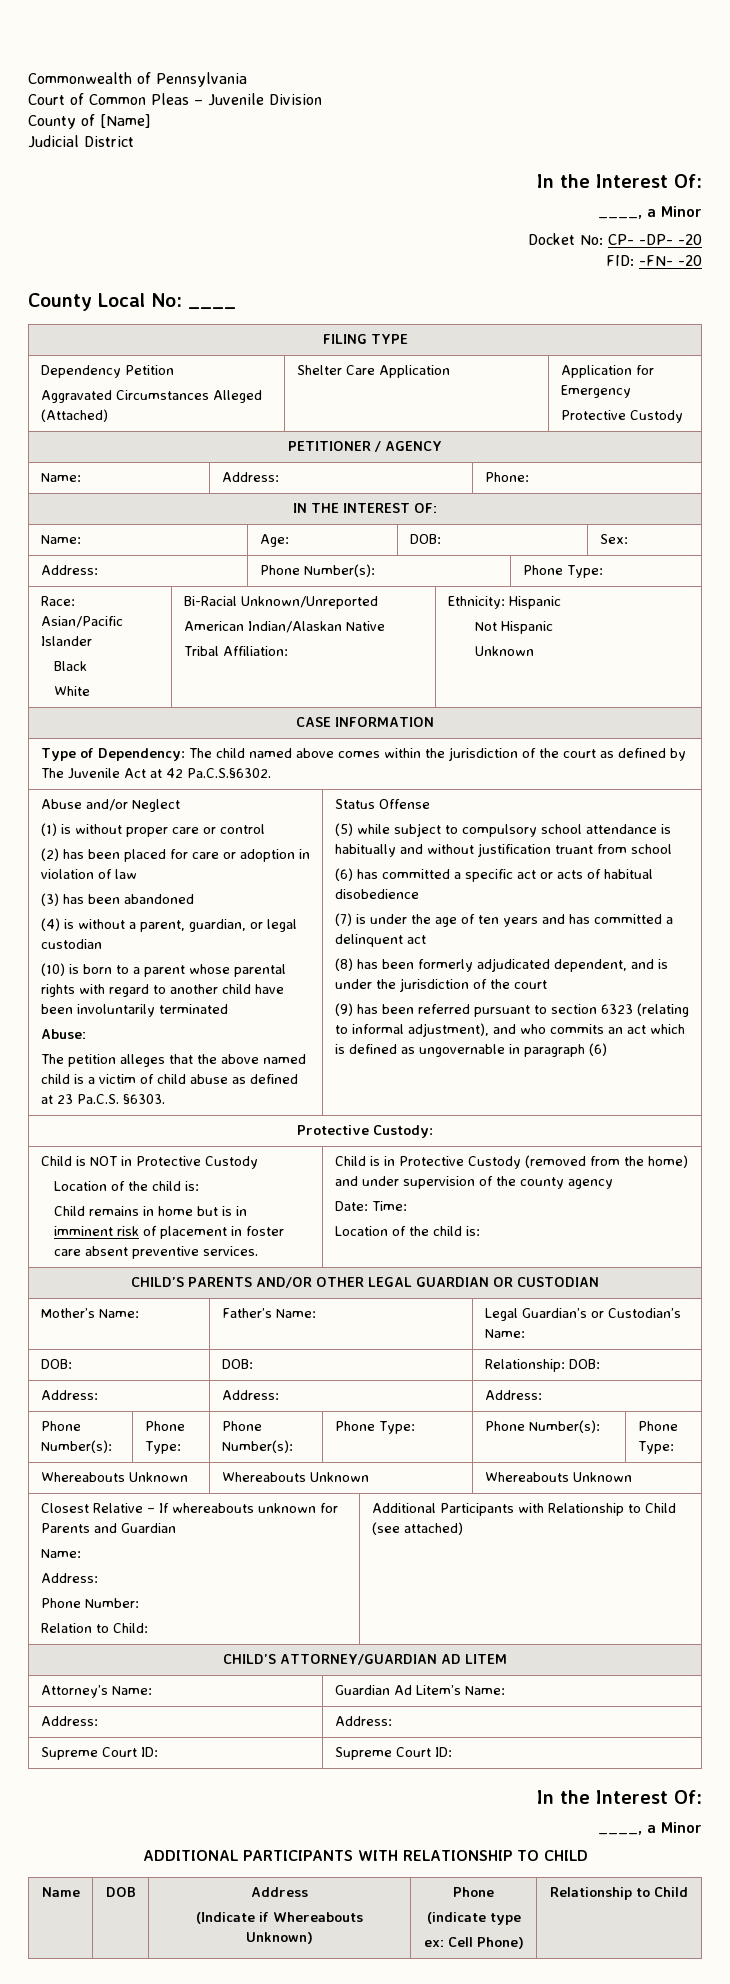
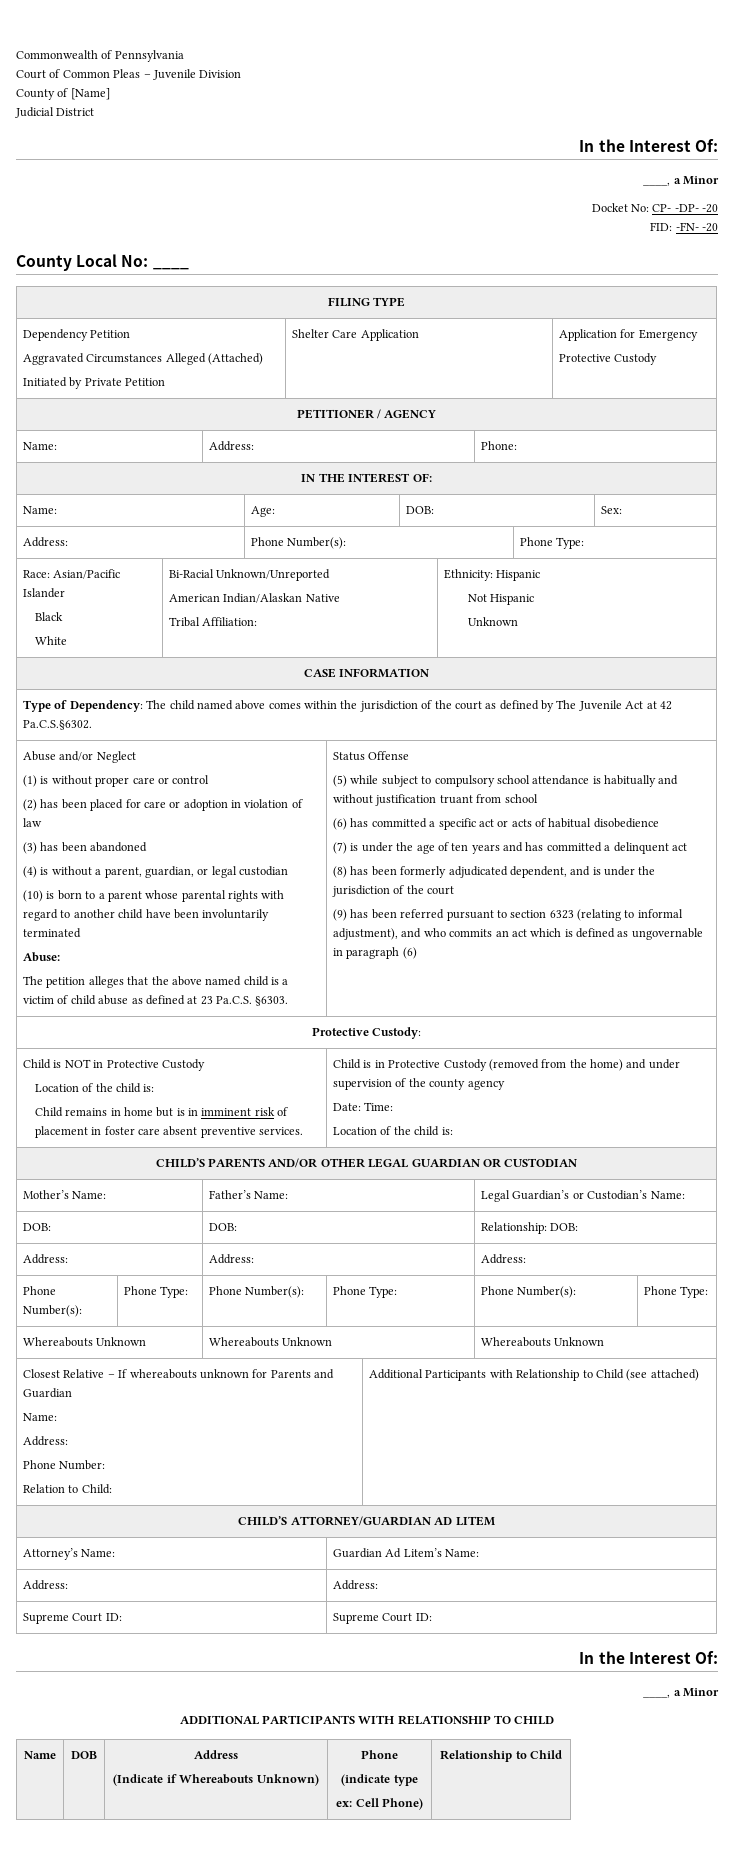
(108, 415) none -> [23,377,166,389] // Initiated by Private Petition

